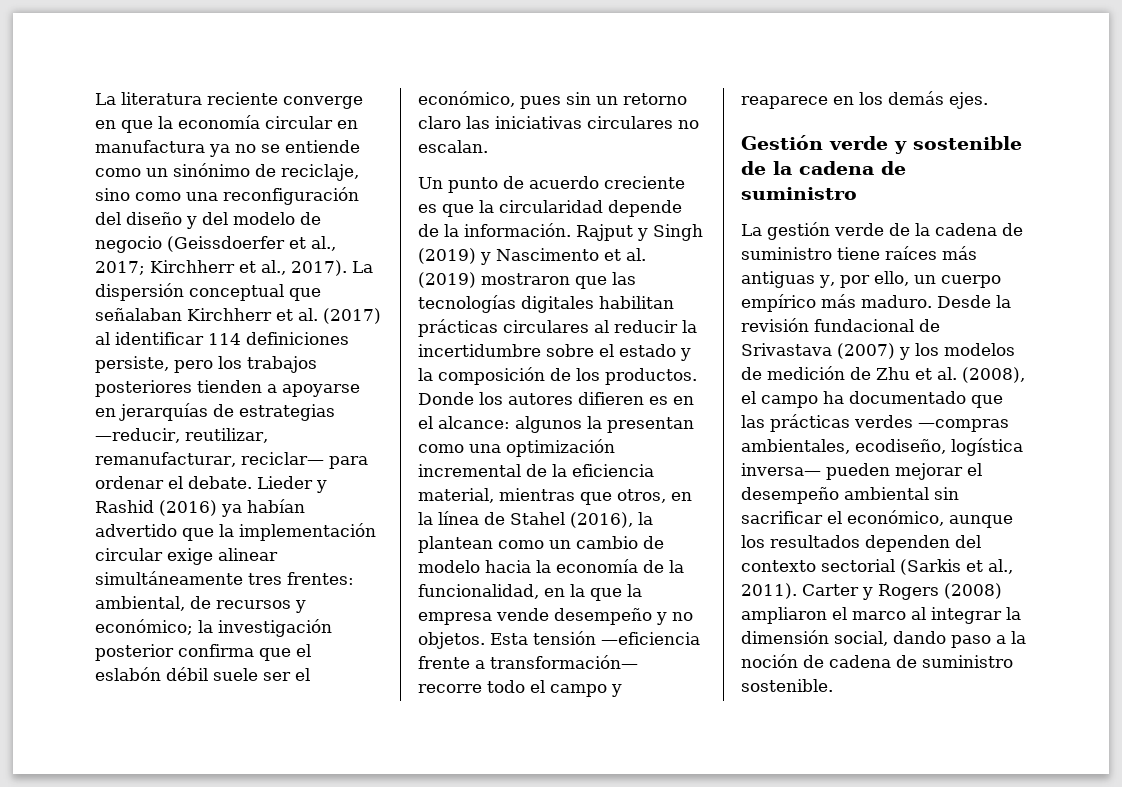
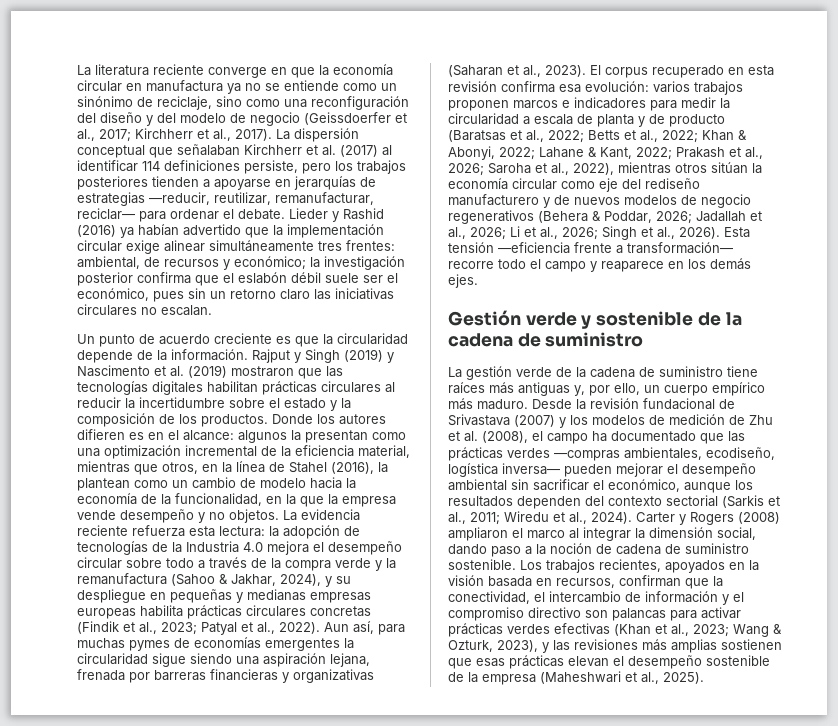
(485, 640) none -> [283,509,360,521] [77,525,360,539] [77,541,402,555] [77,557,396,571] [77,573,351,587] [77,589,371,603] [77,605,371,619] [77,621,405,635] [77,637,354,651] [77,653,370,667] [77,669,374,683] [448,65,774,78] [448,81,743,95] [448,97,730,111] [448,113,725,127] [448,130,747,143] [448,146,763,160] [448,162,762,176] [448,178,700,192] [448,194,751,208] [448,210,762,224] [448,226,720,240] La evidencia reciente refuerza esta lectura: la adopción de tecnologías de la Industria 4.0 mejora el desempeño circular sobre todo a través de la compra verde y la remanufactura (Sahoo & Jakhar, 2024), y su despliegue en pequeñas y medianas empresas europeas habilita prácticas circulares concretas (Findik et al., 2023; Patyal et al., 2022). Aun así, para muchas pymes de economías emergentes la circularidad sigue siendo una aspiración lejana, frenada por barreras financieras y organizativas (Saharan et al., 2023). El corpus recuperado en esta revisión confirma esa evolución: varios trabajos proponen marcos e indicadores para medir la circularidad a escala de planta y de producto (Baratsas et al., 2022; Betts et al., 2022; Khan & Abonyi, 2022; Lahane & Kant, 2022; Prakash et al., 2026; Saroha et al., 2022), mientras otros sitúan la economía circular como eje del rediseño manufacturero y de nuevos modelos de negocio regenerativos (Behera & Poddar, 2026; Jadallah et al., 2026; Li et al., 2026; Singh et al., 2026).
[741,583,797,599] 2011). -> [470,511,632,525] 2011; Wiredu et al., 2024).
(833, 685) none -> [520,559,759,573] [448,575,723,589] [448,591,744,605] [448,607,741,621] [448,623,782,637] [448,639,782,653] [448,655,770,669] [448,671,704,685] Los trabajos recientes, apoyados en la visión basada en recursos, confirman que la conectividad, el intercambio de información y el compromiso directivo son palancas para activar prácticas verdes efectivas (Khan et al., 2023; Wang & Ozturk, 2023), y las revisiones más amplias sostienen que esas prácticas elevan el desempeño sostenible de la empresa (Maheshwari et al., 2025).

